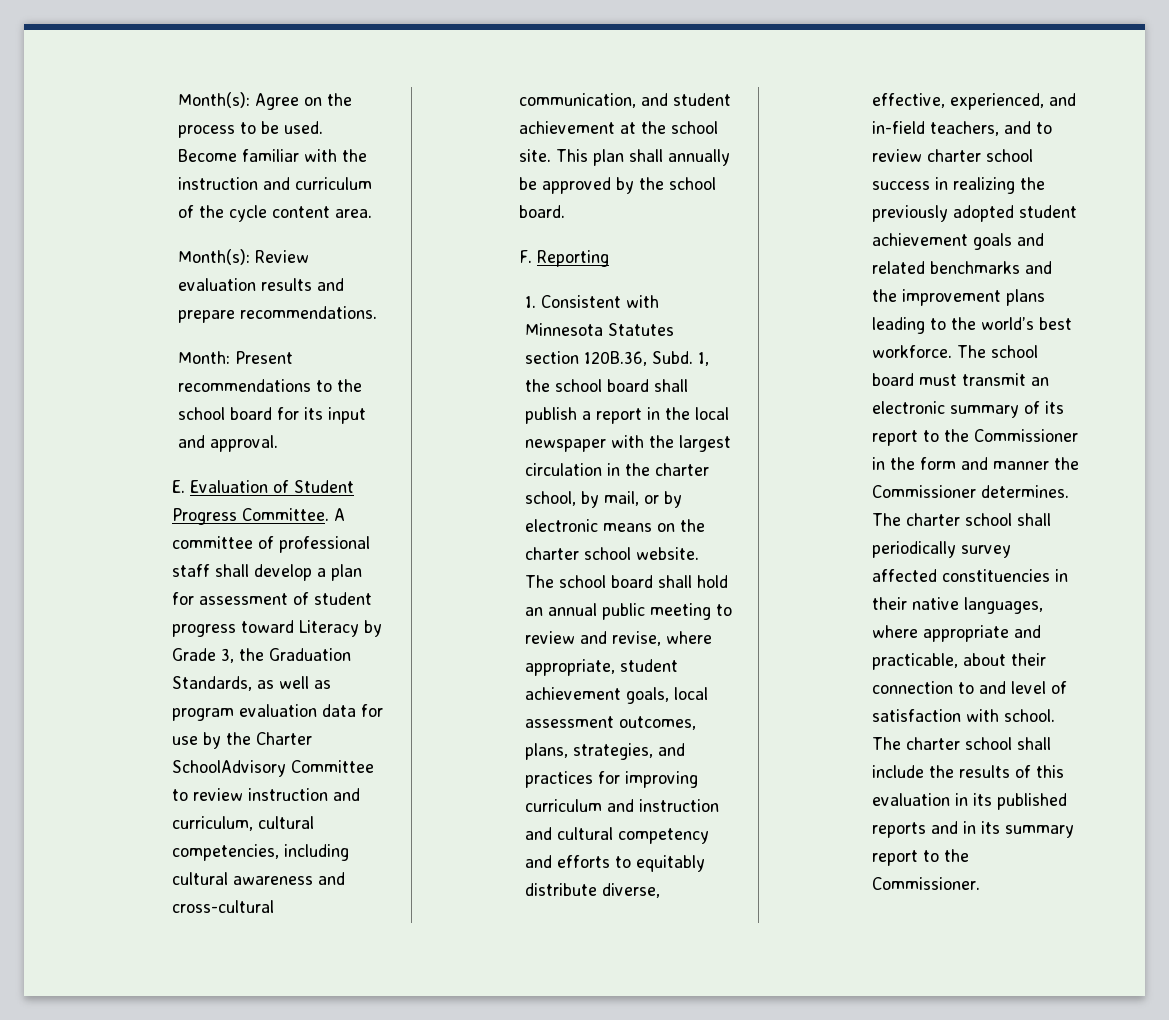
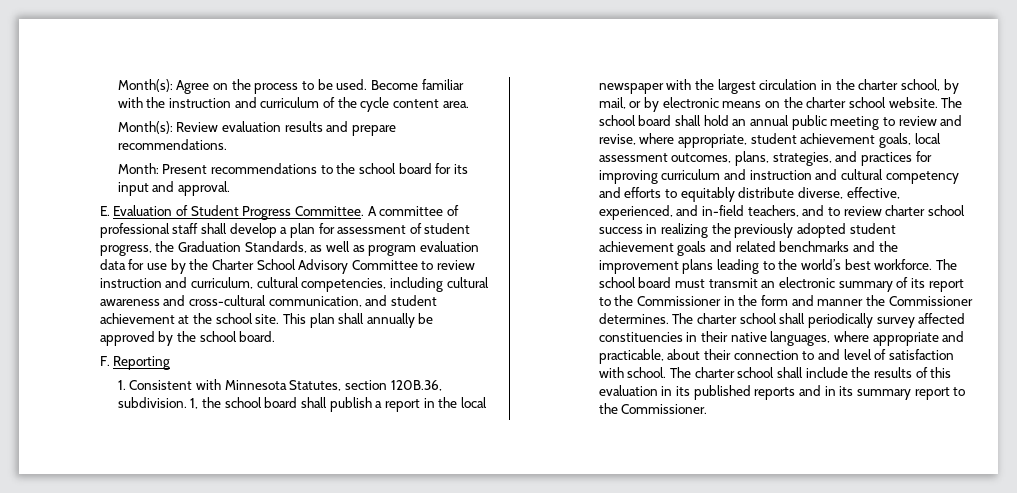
[172,620,383,637] [172,648,235,663] progress toward Literacy by Grade 3, -> [99,245,152,256] progress,
[172,760,287,777] SchoolAdvisory -> [256,259,349,274] School Advisory
[608,323,675,336] Statutes -> [289,380,342,391] Statutes,
[652,351,694,364] Subd. -> [117,397,187,408] subdivision.

